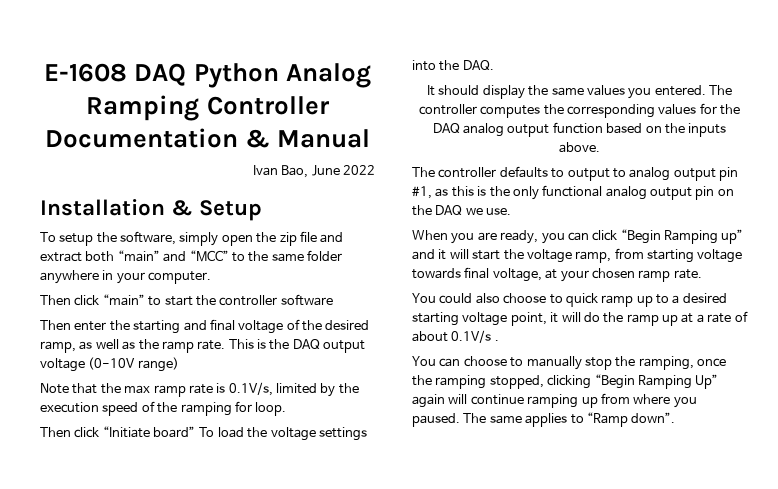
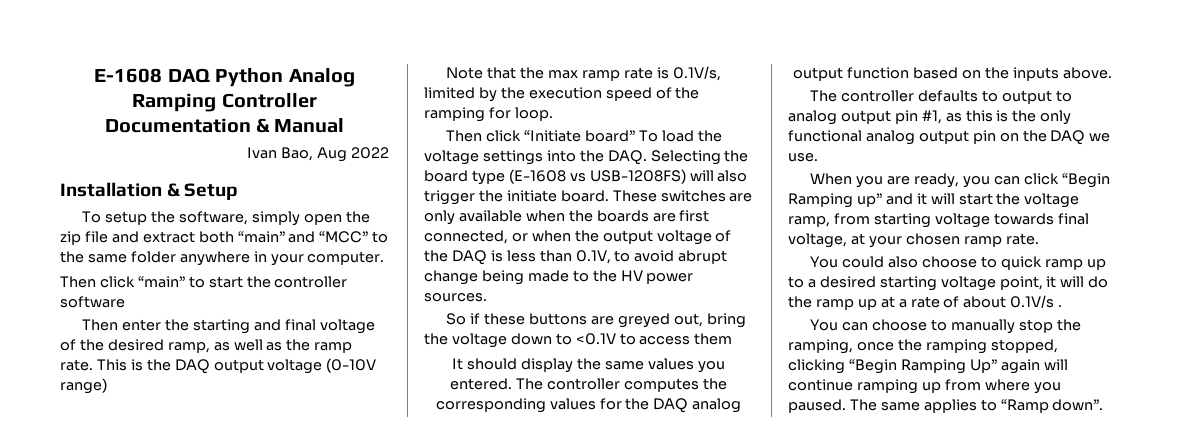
[311,165,340,176] June -> [317,147,348,162] Aug
(494, 65) none -> [650,150,749,165] [424,169,748,185] [424,190,753,205] [424,210,710,225] [424,230,732,245] [424,250,728,265] [424,270,694,285] [424,293,487,302] [446,313,746,328] [424,333,733,348] Selecting the board type (E-1608 vs USB-1208FS) will also trigger the initiate board. These switches are only available when the boards are first connected, or when the output voltage of the DAQ is less than 0.1V, to avoid abrupt change being made to the HV power sources. // So if these buttons are greyed out, bring the voltage down to <0.1V to access them

